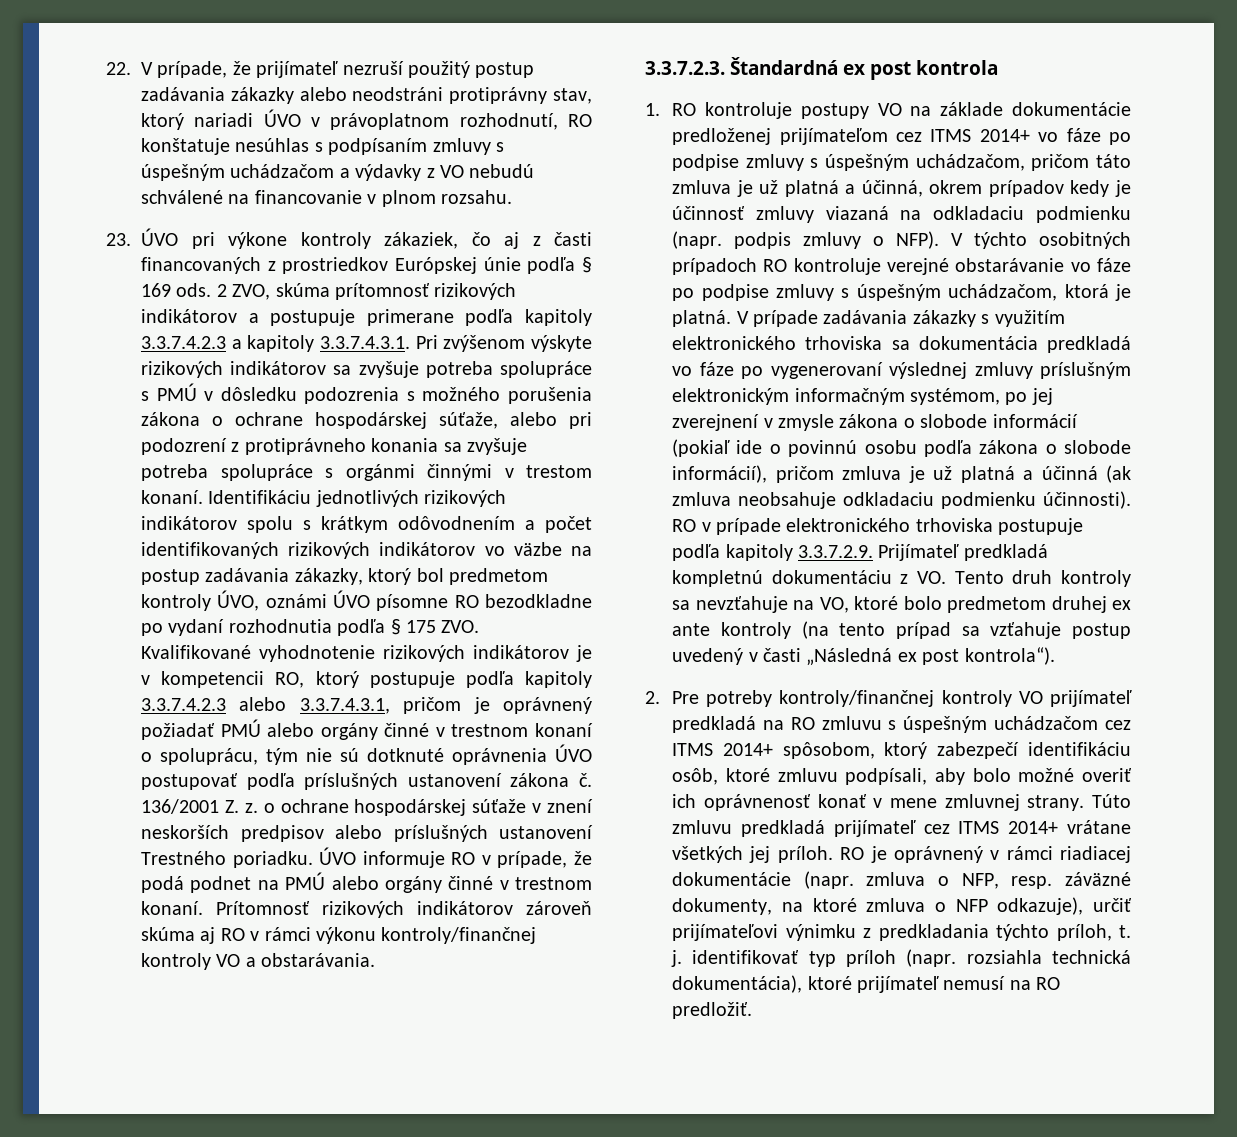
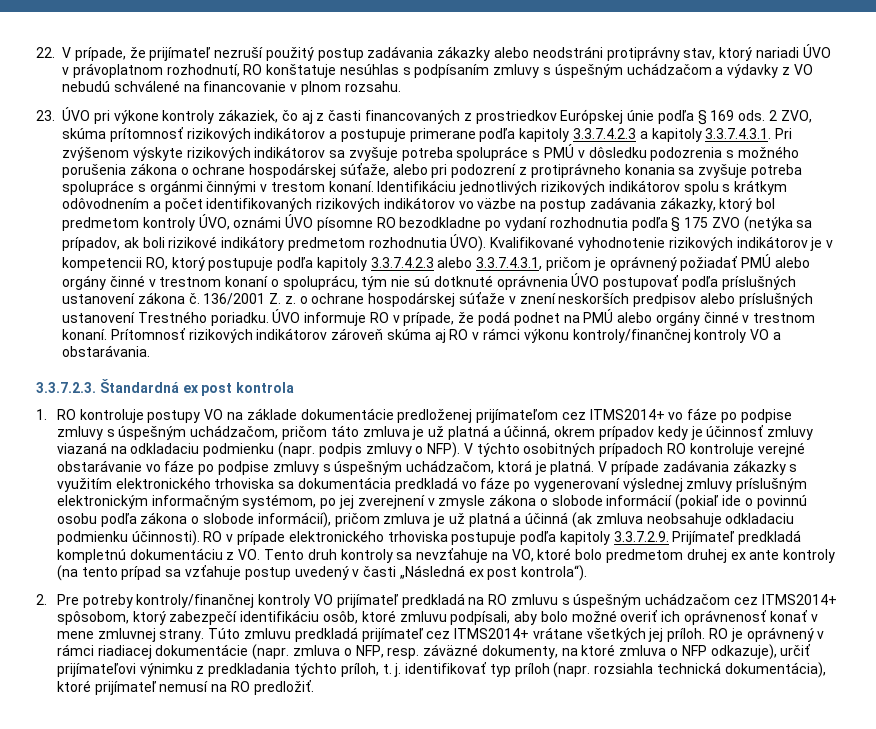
[441,620,480,633] ZVO. -> [711,216,813,232] [62,234,487,252] ZVO (netýka sa prípadov, ak boli rizikové indikátory predmetom rozhodnutia ÚVO).
[930,129,1030,142] ITMS 2014+ -> [589,409,665,420] ITMS2014+
[672,743,773,756] ITMS 2014+ -> [761,594,837,605] ITMS2014+
[958,821,1059,834] ITMS 2014+ -> [454,628,530,639] ITMS2014+

